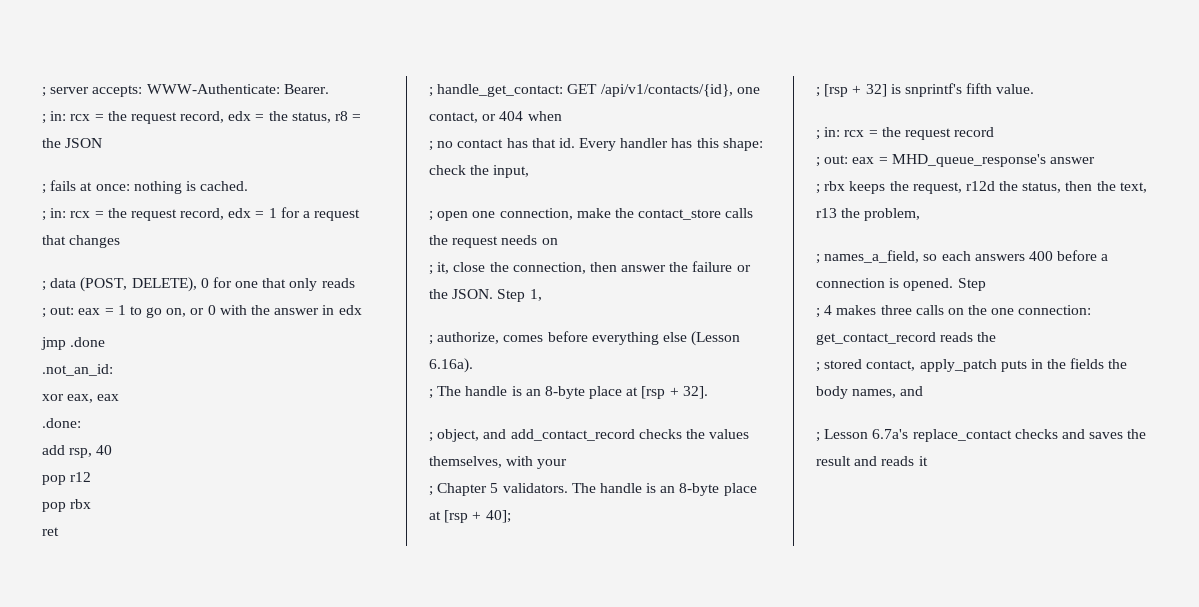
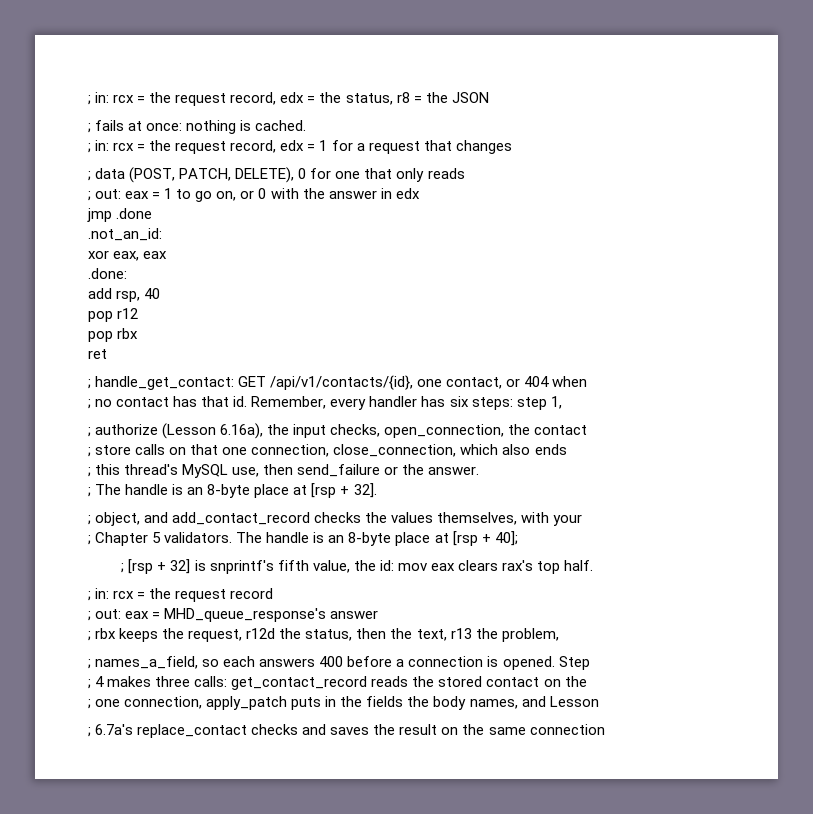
[42,84,329,97] [42,114,46,124] ; server accepts: WWW-Authenticate: Bearer. // ; -> [88,95,91,105] ;
(128, 284) none -> [179,168,232,181] PATCH,
[579,138,763,151] [429,165,530,178] [429,208,754,221] [429,235,558,248] [429,261,751,275] [429,289,542,302] [429,331,741,346] [429,358,473,373] Every handler has this shape: check the input, // ; open one connection, make the contact_store calls the request needs on // ; it, close the connection, then answer the failure or the JSON. Step 1, // ; authorize, comes before everything else (Lesson 6.16a). -> [251,396,562,410] [88,423,588,439] [88,444,567,457] [88,464,480,478] Remember, every handler has six steps: step 1, // ; authorize (Lesson 6.16a), the input checks, open_connection, the contact // ; store calls on that one connection, close_connection, which also ends // ; this thread's MySQL use, then send_failure or the answer.
[996,84,1035,94] value. -> [312,560,594,574] value, the id: mov eax clears rax's top half.
[915,305,1092,315] calls on the one connection: -> [194,676,228,687] calls:
[816,359,916,372] // ; stored contact, -> [438,676,587,687] [88,696,203,709] stored contact on the // ; one connection,
[816,429,869,442] // ; Lesson -> [549,696,599,707] [88,727,91,737] Lesson // ;
[854,456,928,466] and reads it -> [441,724,605,735] on the same connection

